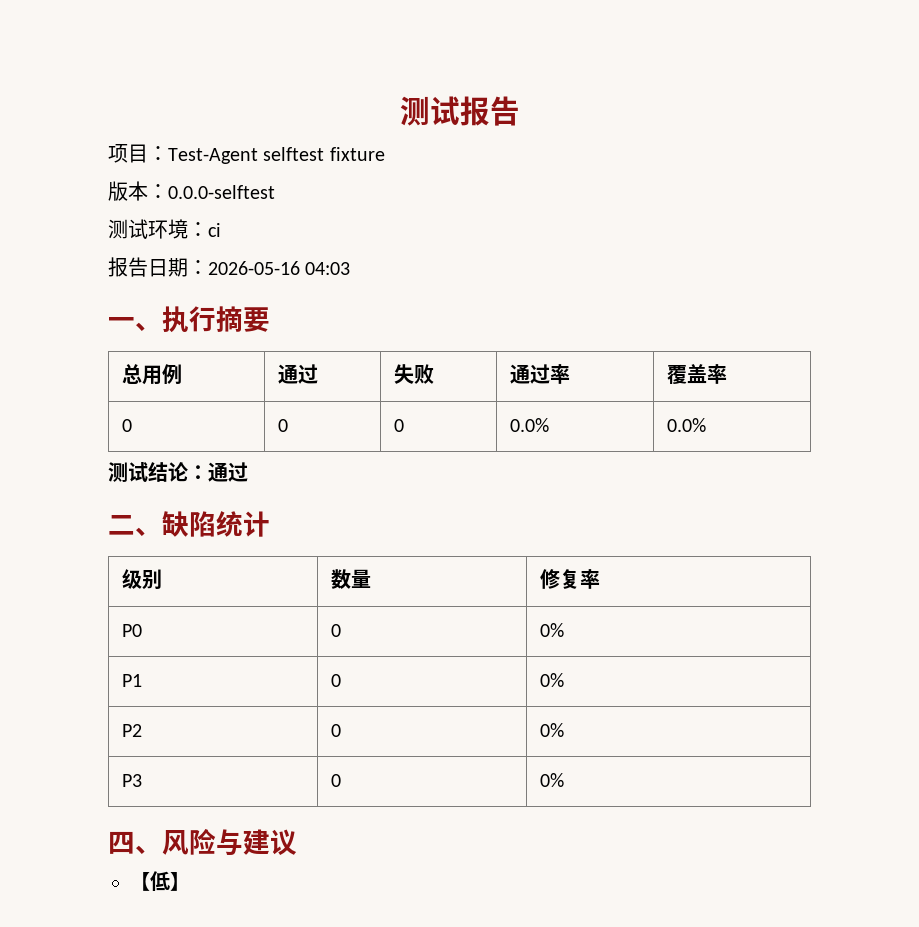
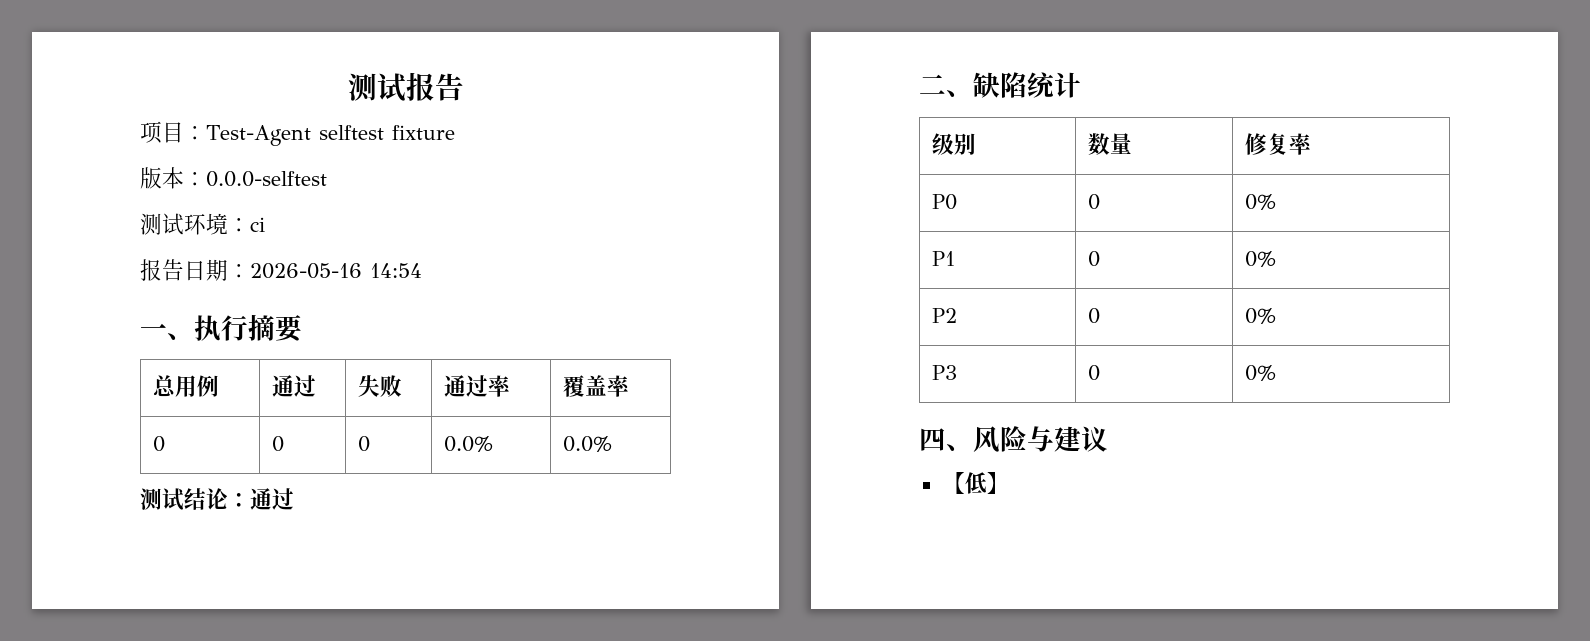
[305,262,351,275] 04:03 -> [370,263,422,278] 14:54

